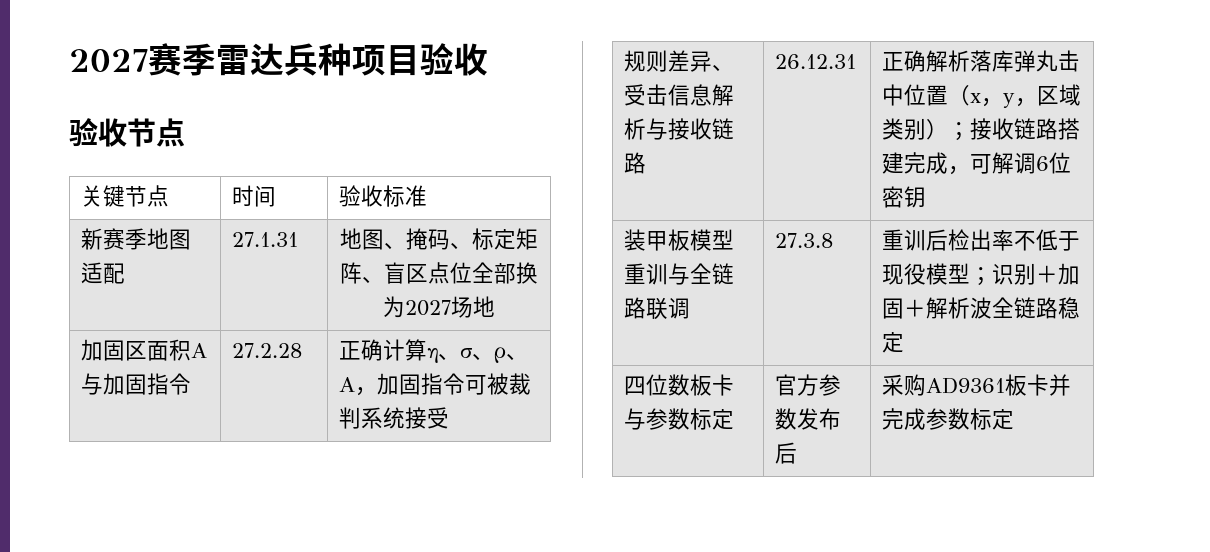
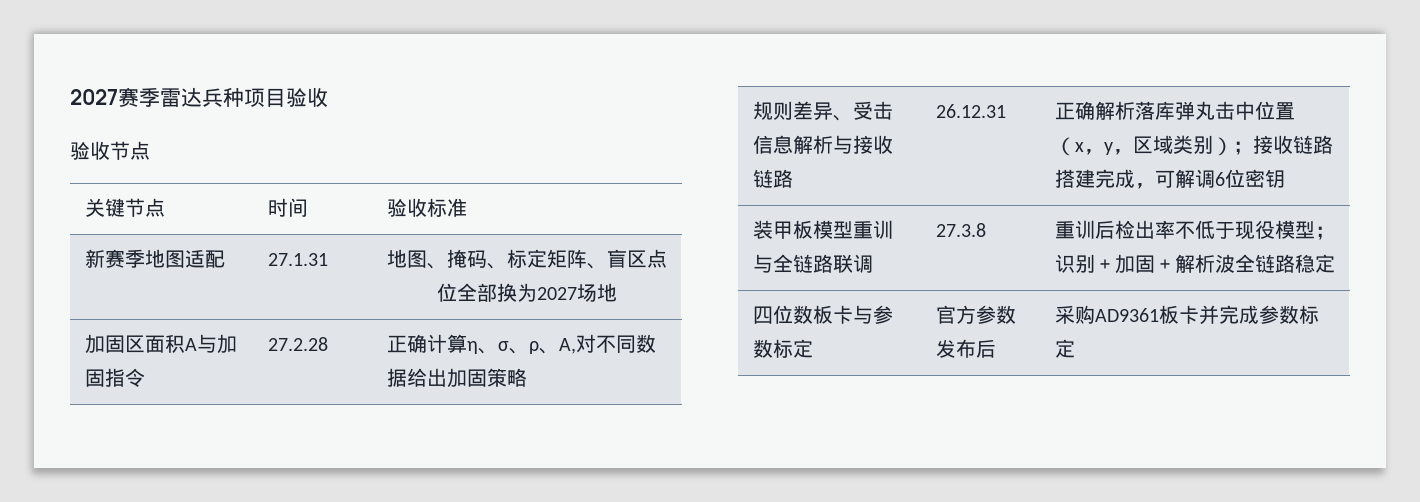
[338,373,531,396] [338,407,449,429] A，加固指令可被裁判系统接受 -> [558,334,656,354] [386,368,527,388] A,对不同数据给出加固策略

